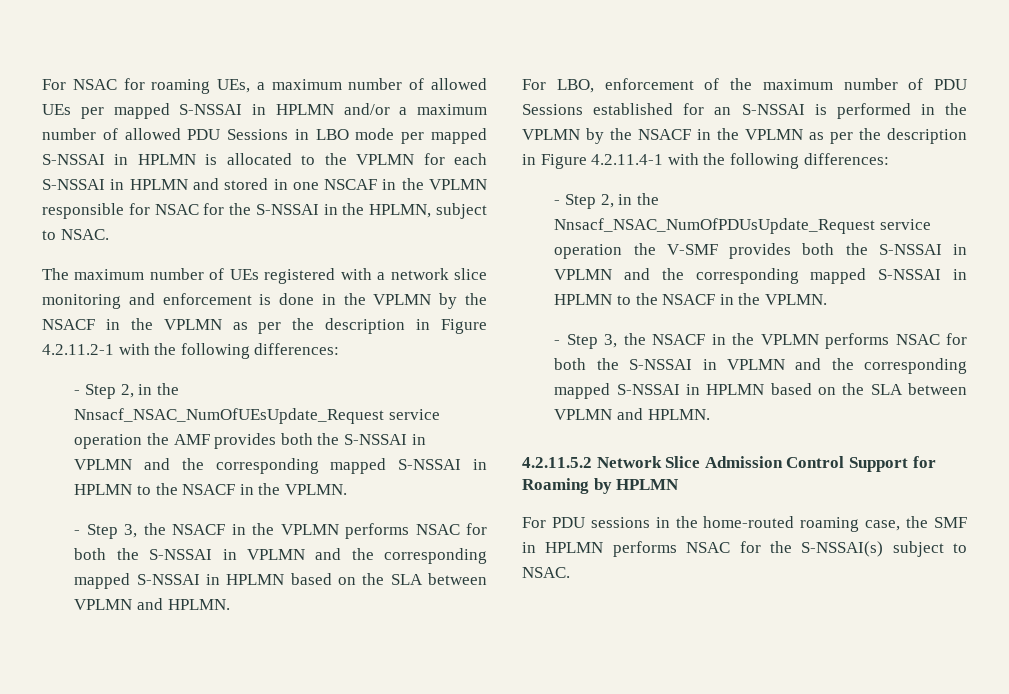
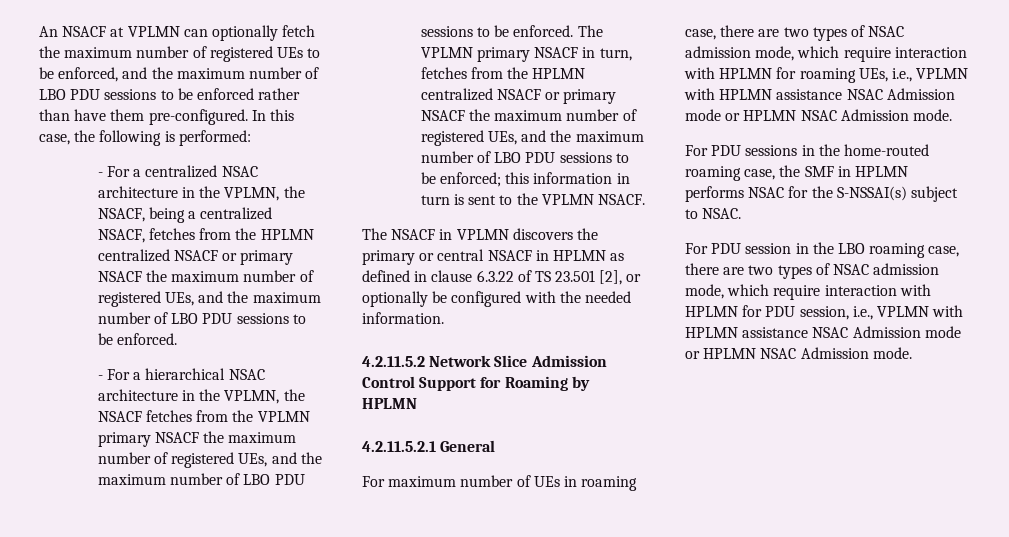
[42,78,487,94] [42,103,487,119] [42,128,487,144] [42,153,488,165] [42,178,487,190] [42,203,487,219] [42,229,109,240] [42,268,488,284] [42,293,487,309] [42,318,488,334] [42,343,340,359] [74,383,179,399] [74,408,441,424] [74,433,426,449] [74,458,488,474] [74,483,347,495] [74,523,487,539] [74,548,488,564] [74,573,488,589] [74,598,230,610] [522,78,967,93] [522,103,967,119] [522,128,967,144] [522,153,889,169] [554,193,659,209] [554,218,932,234] [554,243,967,259] [554,268,967,284] [554,293,827,305] [554,333,967,349] [554,358,967,374] [554,383,967,399] [554,408,710,420] For NSAC for roaming UEs, a maximum number of allowed UEs per mapped S-NSSAI in HPLMN and/or a maximum number of allowed PDU Sessions in LBO mode per mapped S-NSSAI in HPLMN is allocated to the VPLMN for each S-NSSAI in HPLMN and stored in one NSCAF in the VPLMN responsible for NSAC for the S-NSSAI in the HPLMN, subject to NSAC. // The maximum number of UEs registered with a network slice monitoring and enforcement is done in the VPLMN by the NSACF in the VPLMN as per the description in Figure 4.2.11.2-1 with the following differences: // - Step 2, in the Nnsacf_NSAC_NumOfUEsUpdate_Request service operation the AMF provides both the S-NSSAI in VPLMN and the corresponding mapped S-NSSAI in HPLMN to the NSACF in the VPLMN. // - Step 3, the NSACF in the VPLMN performs NSAC for both the S-NSSAI in VPLMN and the corresponding mapped S-NSSAI in HPLMN based on the SLA between VPLMN and HPLMN. // For LBO, enforcement of the maximum number of PDU Sessions established for an S-NSSAI is performed in the VPLMN by the NSACF in the VPLMN as per the description in Figure 4.2.11.4-1 with the following differences: // - Step 2, in the Nnsacf_NSAC_NumOfPDUsUpdate_Request service operation the V-SMF provides both the S-NSSAI in VPLMN and the corresponding mapped S-NSSAI in HPLMN to the NSACF in the VPLMN. // - Step 3, the NSACF in the VPLMN performs NSAC for both the S-NSSAI in VPLMN and the corresponding mapped S-NSSAI in HPLMN based on the SLA between VPLMN and HPLMN. -> [39,25,316,41] [39,46,321,62] [39,67,320,82] [39,88,301,100] [39,109,294,125] [39,130,251,146] [97,165,258,178] [97,186,305,201] [97,207,273,223] [97,228,314,243] [97,249,294,265] [97,270,314,282] [97,291,321,307] [97,312,306,324] [97,333,178,345] [97,368,265,380] [97,389,305,404] [97,410,310,422] [97,431,297,447] [97,452,322,468] [97,473,305,485] [420,25,603,37] [420,47,632,62] [420,67,586,79] [420,88,617,104] [420,109,637,121] [420,130,644,146] [420,151,629,163] [420,172,630,187] [420,193,645,205] [362,228,598,240] [362,249,625,265] [362,270,642,285] [362,291,631,307] [362,312,444,324] An NSACF at VPLMN can optionally fetch the maximum number of registered UEs to be enforced, and the maximum number of LBO PDU sessions to be enforced rather than have them pre-configured. In this case, the following is performed: // - For a centralized NSAC architecture in the VPLMN, the NSACF, being a centralized NSACF, fetches from the HPLMN centralized NSACF or primary NSACF the maximum number of registered UEs, and the maximum number of LBO PDU sessions to be enforced. // - For a hierarchical NSAC architecture in the VPLMN, the NSACF fetches from the VPLMN primary NSACF the maximum number of registered UEs, and the maximum number of LBO PDU sessions to be enforced. The VPLMN primary NSACF in turn, fetches from the HPLMN centralized NSACF or primary NSACF the maximum number of registered UEs, and the maximum number of LBO PDU sessions to be enforced; this information in turn is sent to the VPLMN NSACF. // The NSACF in VPLMN discovers the primary or central NSACF in HPLMN as defined in clause 6.3.22 of TS 23.501 [2], or optionally be configured with the needed information.
(680, 484) none -> [362,440,496,452] [362,475,638,491] [685,25,905,41] [685,46,967,62] [684,67,969,83] [684,88,955,100] [685,109,952,121] // 4.2.11.5.2.1 General // For maximum number of UEs in roaming case, there are two types of NSAC admission mode, which require interaction with HPLMN for roaming UEs, i.e., VPLMN with HPLMN assistance NSAC Admission mode or HPLMN NSAC Admission mode.
(570, 572) none -> [685,242,960,258] [685,263,940,279] [685,284,931,300] [685,305,964,320] [685,326,961,338] [685,347,912,359] // For PDU session in the LBO roaming case, there are two types of NSAC admission mode, which require interaction with HPLMN for PDU session, i.e., VPLMN with HPLMN assistance NSAC Admission mode or HPLMN NSAC Admission mode.

